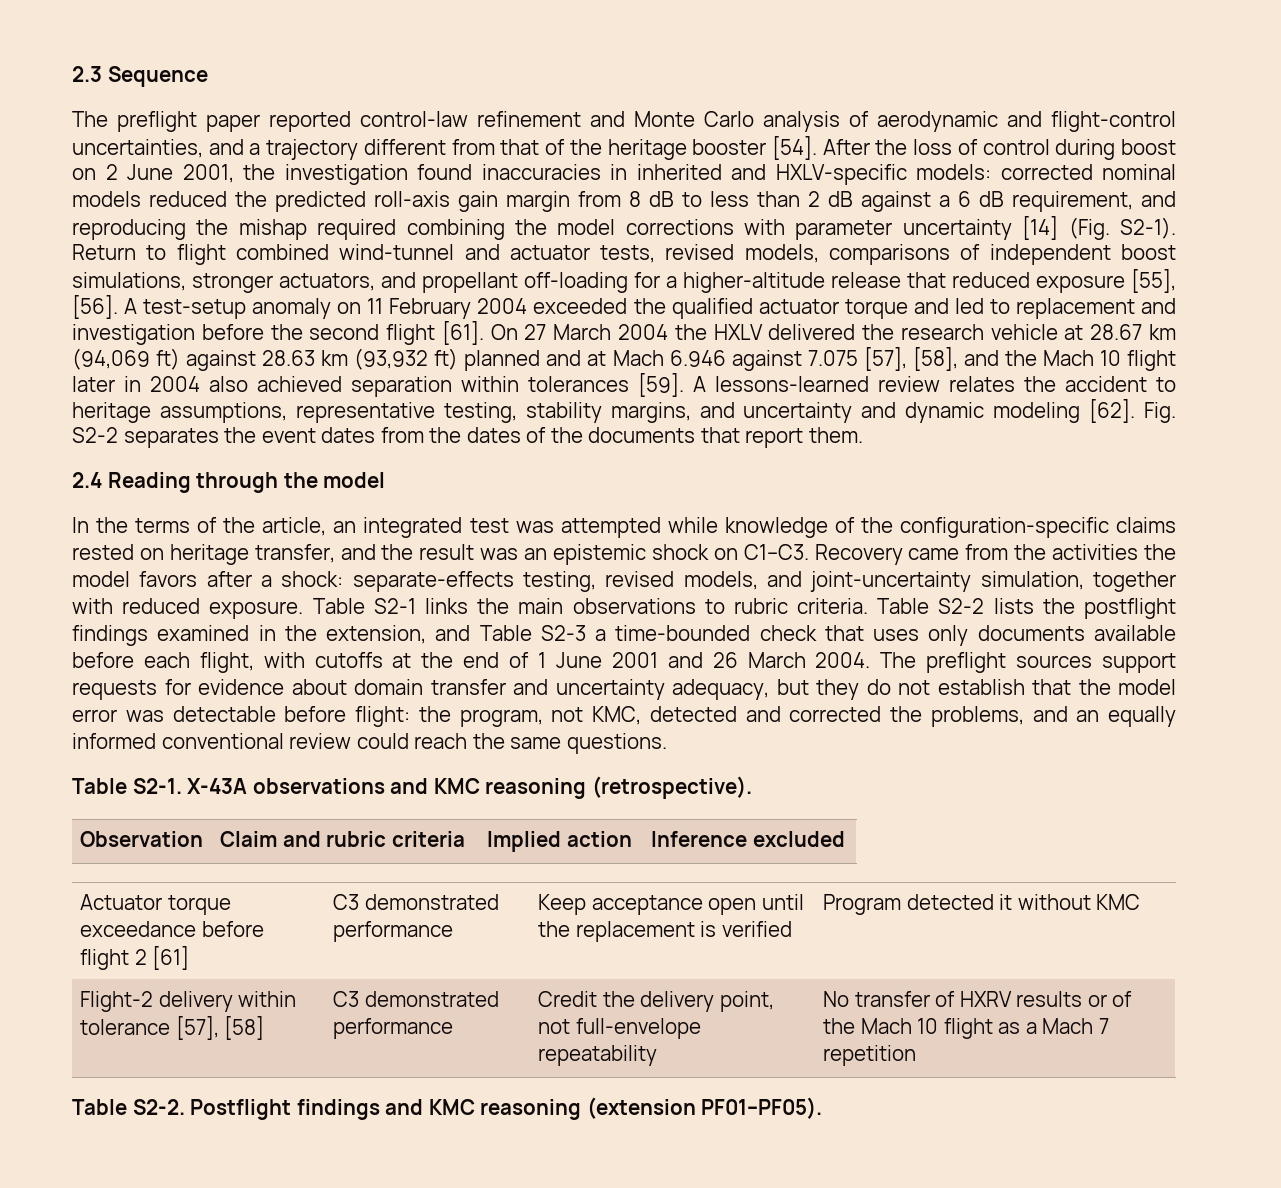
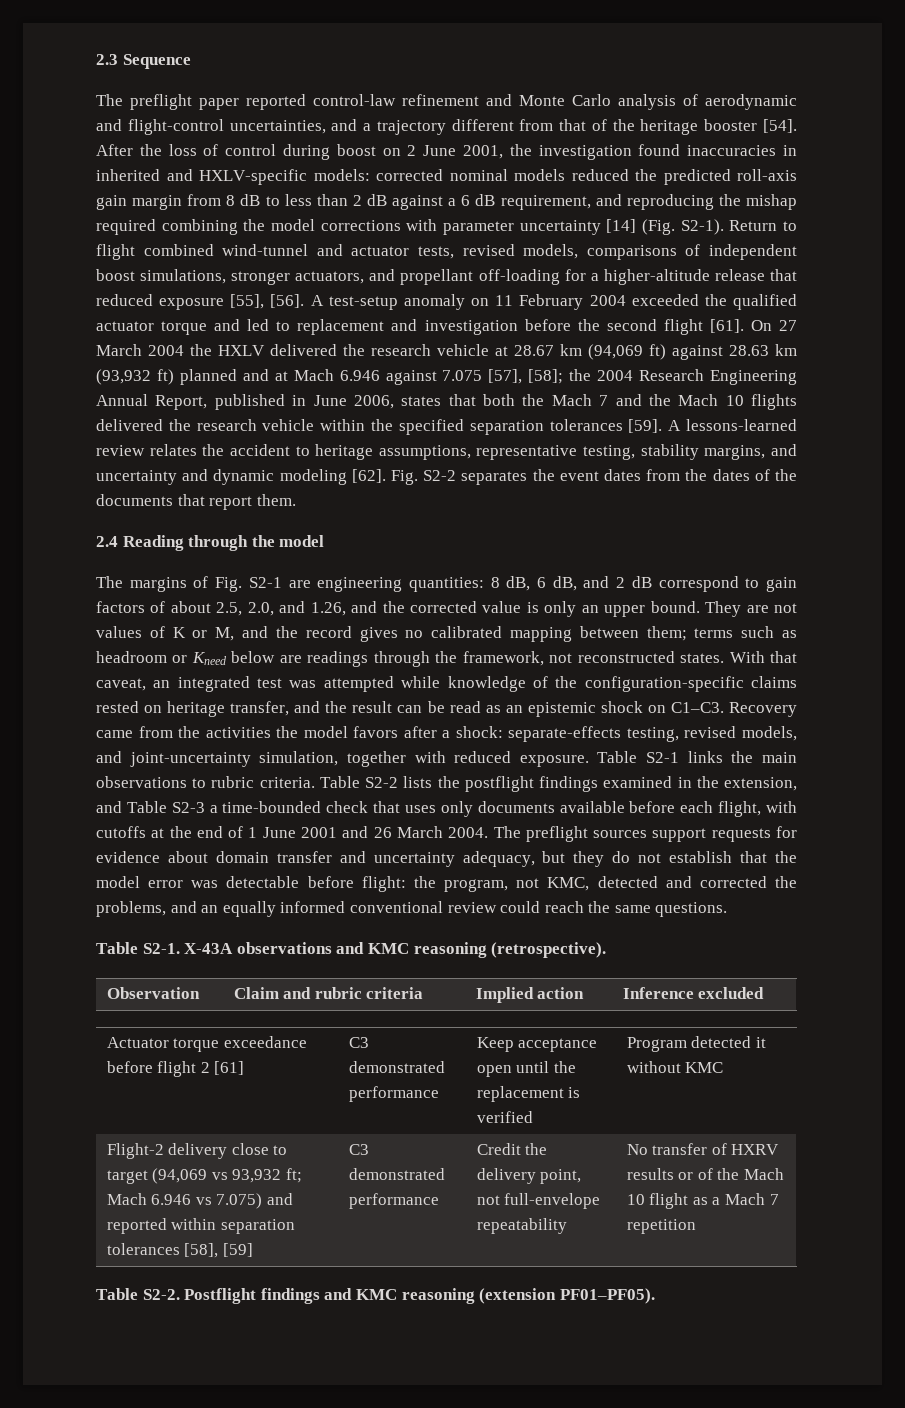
[912,347,1176,371] [72,376,519,397] [58], and the Mach 10 flight later in 2004 also achieved separation within -> [528,369,798,385] [96,394,797,410] [96,419,544,435] [58]; the 2004 Research Engineering Annual Report, published in June 2006, states that both the Mach 7 and the Mach 10 flights delivered the research vehicle within the specified separation
[72,517,327,536] In the terms of the article, -> [96,576,798,592] [96,601,798,617] [96,626,797,642] [96,651,797,667] [96,678,146,691] The margins of Fig. S2-1 are engineering quantities: 8 dB, 6 dB, and 2 dB correspond to gain factors of about 2.5, 2.0, and 1.26, and the corrected value is only an upper bound. They are not values of K or M, and the record gives no calibrated mapping between them; terms such as headroom or Kneed below are readings through the framework, not reconstructed states. With that caveat,
[480,548,519,560] was -> [397,701,501,713] can be read as
[238,991,297,1007] [80,1016,265,1040] within tolerance [57], [58] -> [231,1143,288,1155] [106,1168,302,1184] [106,1193,293,1209] [106,1218,295,1234] [106,1243,253,1258] close to target (94,069 vs 93,932 ft; Mach 6.946 vs 7.075) and reported within separation tolerances [58], [59]

